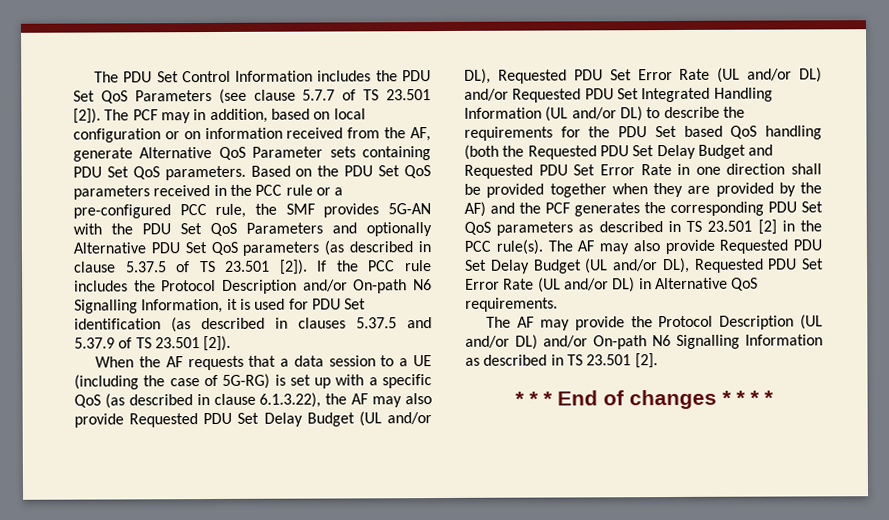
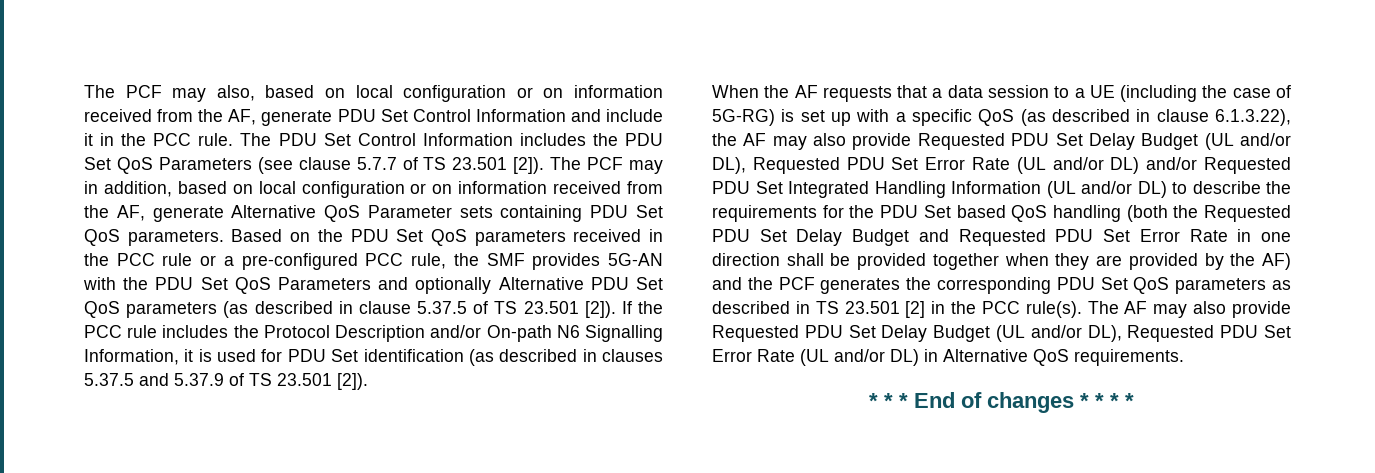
[94,71,120,83] The -> [84,85,664,102] [84,109,664,126] [84,133,272,146] The PCF may also, based on local configuration or on information received from the AF, generate PDU Set Control Information and include it in the PCC rule. The
[486,314,823,331] [465,334,823,350] [465,353,658,369] // The AF may provide the Protocol Description (UL and/or DL) and/or On-path N6 Signalling Information as described in TS 23.501 [2]. -> (1184, 357) none

